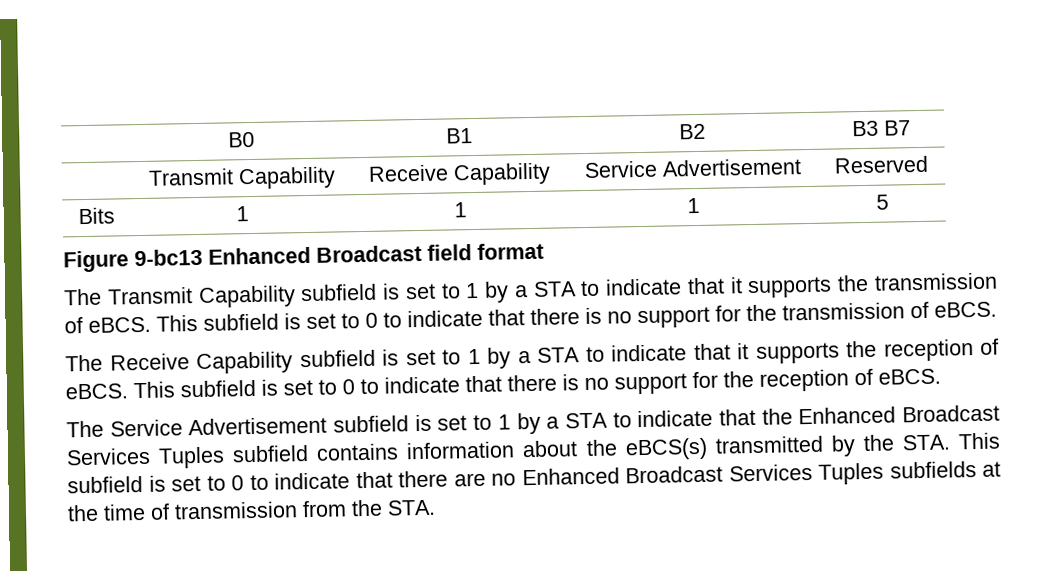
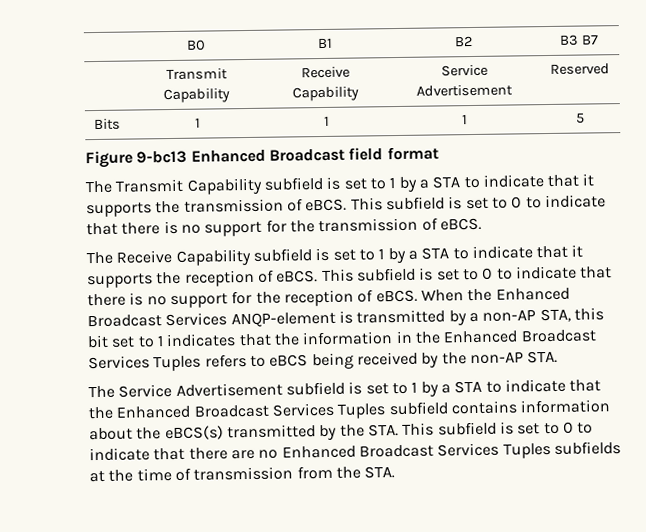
(941, 376) none -> [420,287,570,302] [87,307,604,328] [87,329,597,349] [88,350,559,372] When the Enhanced Broadcast Services ANQP-element is transmitted by a non-AP STA, this bit set to 1 indicates that the information in the Enhanced Broadcast Services Tuples refers to eBCS being received by the non-AP STA.

